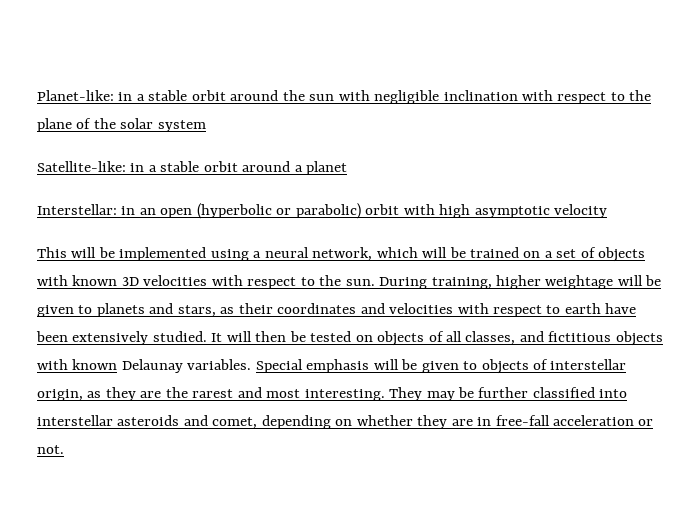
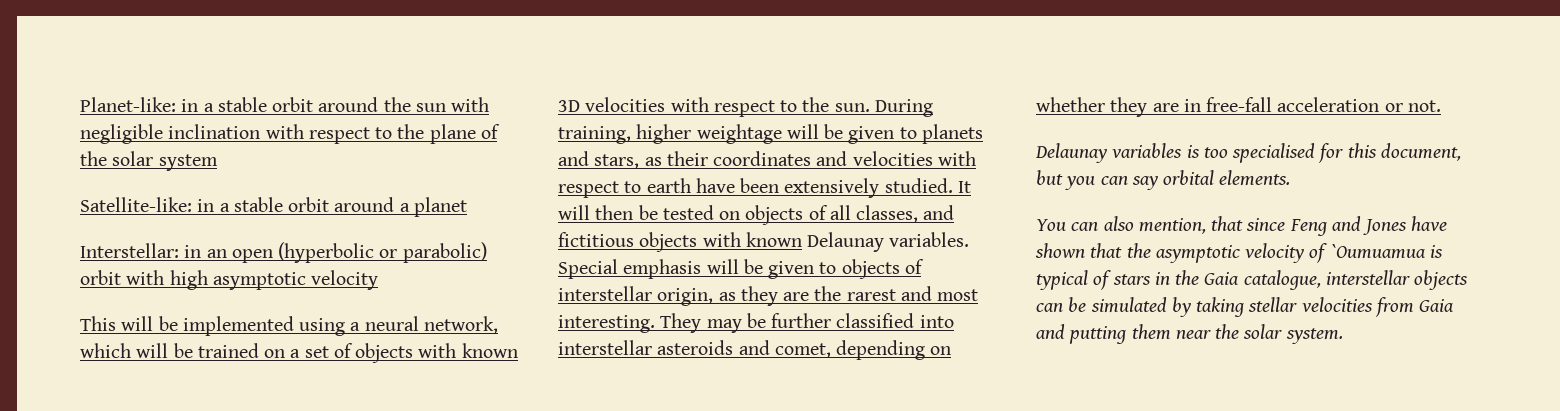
(64, 449) none -> [1035,143,1461,163] [1036,170,1291,190] [1036,216,1448,236] [1035,243,1443,263] [1036,270,1469,290] [1036,297,1455,317] [1036,324,1343,344] // Delaunay variables is too specialised for this document, but you can say orbital elements. // You can also mention, that since Feng and Jones have shown that the asymptotic velocity of `Oumuamua is typical of stars in the Gaia catalogue, interstellar objects can be simulated by taking stellar velocities from Gaia and putting them near the solar system.

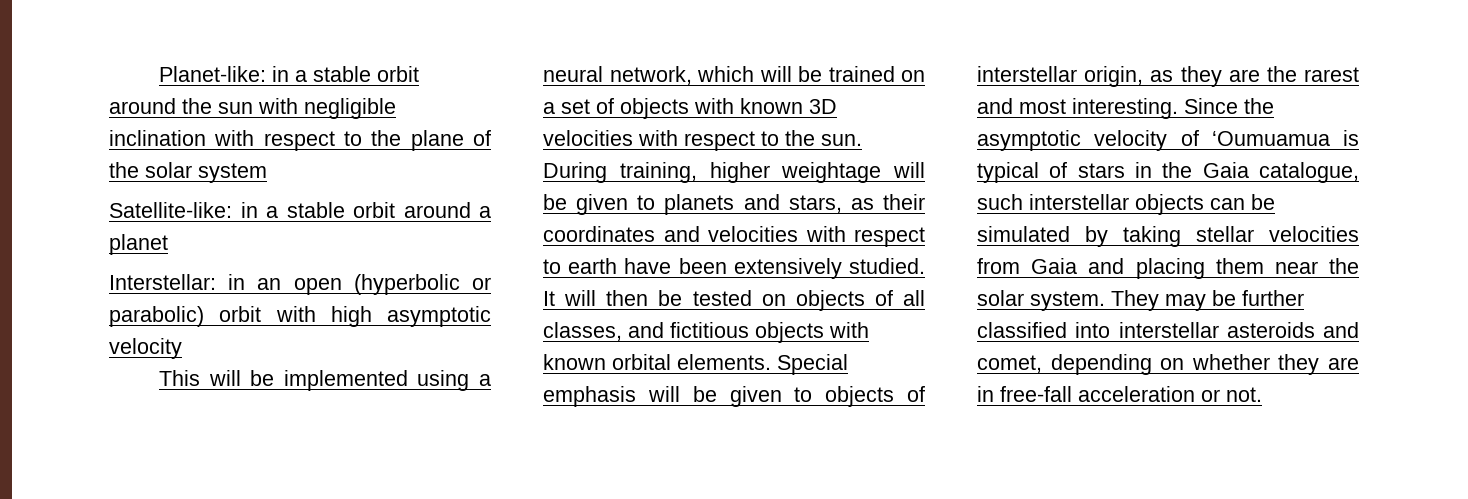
[807,232,970,252] Delaunay variables. -> [612,354,771,370] orbital elements.
(655, 324) none -> [1184,98,1274,114] [977,130,1359,151] [977,162,1359,183] [977,194,1275,215] [977,226,1359,247] [977,258,1359,279] [977,290,1105,311] Since the asymptotic velocity of ‘Oumuamua is typical of stars in the Gaia catalogue, such interstellar objects can be simulated by taking stellar velocities from Gaia and placing them near the solar system.
[1035,143,1461,163] [1036,170,1291,190] [1036,216,1448,236] [1035,243,1443,263] [1036,270,1469,290] [1036,297,1455,317] [1036,324,1343,344] // Delaunay variables is too specialised for this document, but you can say orbital elements. // You can also mention, that since Feng and Jones have shown that the asymptotic velocity of `Oumuamua is typical of stars in the Gaia catalogue, interstellar objects can be simulated by taking stellar velocities from Gaia and putting them near the solar system. -> (1262, 394) none

